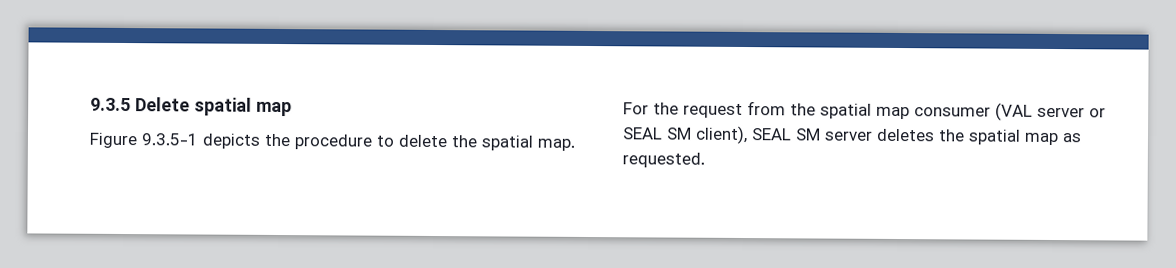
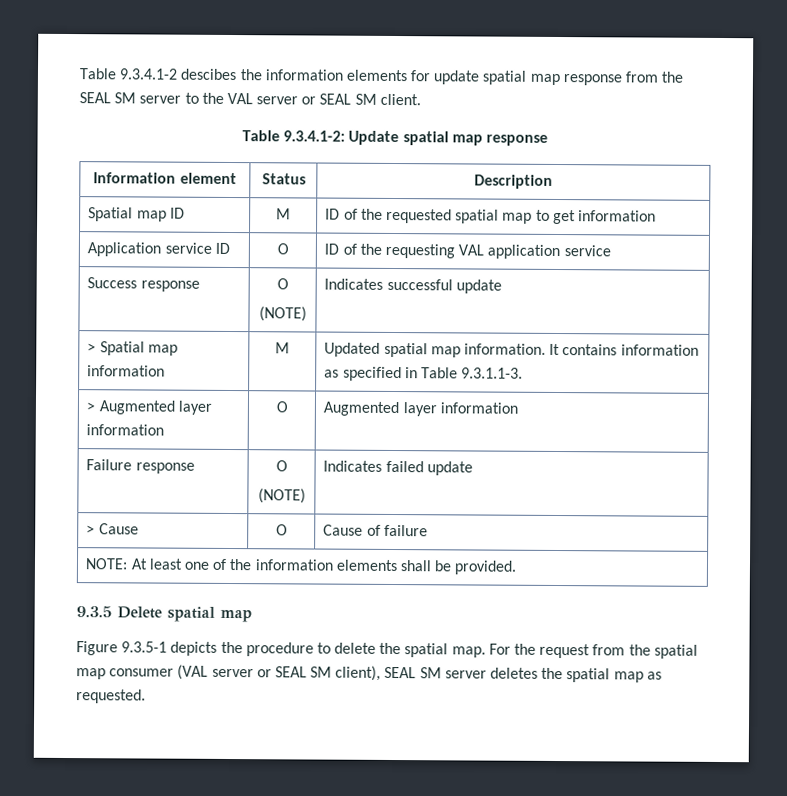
(90, 104) none -> [79,68,684,86] [79,92,421,106] [242,130,548,146] [93,172,237,185] [261,173,306,185] [474,174,553,189] [88,207,185,222] [276,208,291,220] [325,208,656,225] [87,242,230,257] [276,243,289,255] [324,243,611,260] [87,277,200,292] [276,278,289,290] [258,306,307,322] [324,278,502,294] [87,341,178,356] [87,365,166,377] [275,342,290,354] [324,342,699,358] [324,366,524,382] [86,400,212,415] [86,424,165,436] [275,401,288,413] [323,401,518,417] [86,459,195,474] [275,460,288,472] [257,488,306,504] [323,460,473,476] [86,523,139,535] [275,524,288,536] [323,524,428,537] [85,558,518,575] Table 9.3.4.1-2 descibes the information elements for update spatial map response from the SEAL SM server to the VAL server or SEAL SM client. // Table 9.3.4.1-2: Update spatial map response // Information element | Status | Description // Spatial map ID | M | ID of the requested spatial map to get information // Application service ID | O | ID of the requesting VAL application service // Success response | O // (NOTE) | Indicates successful update // > Spatial map information | M | Updated spatial map information. It contains information as specified in Table 9.3.1.1-3. // > Augmented layer information | O | Augmented layer information // Failure response | O // (NOTE) | Indicates failed update // > Cause | O | Cause of failure // NOTE: At least one of the information elements shall be provided. //

